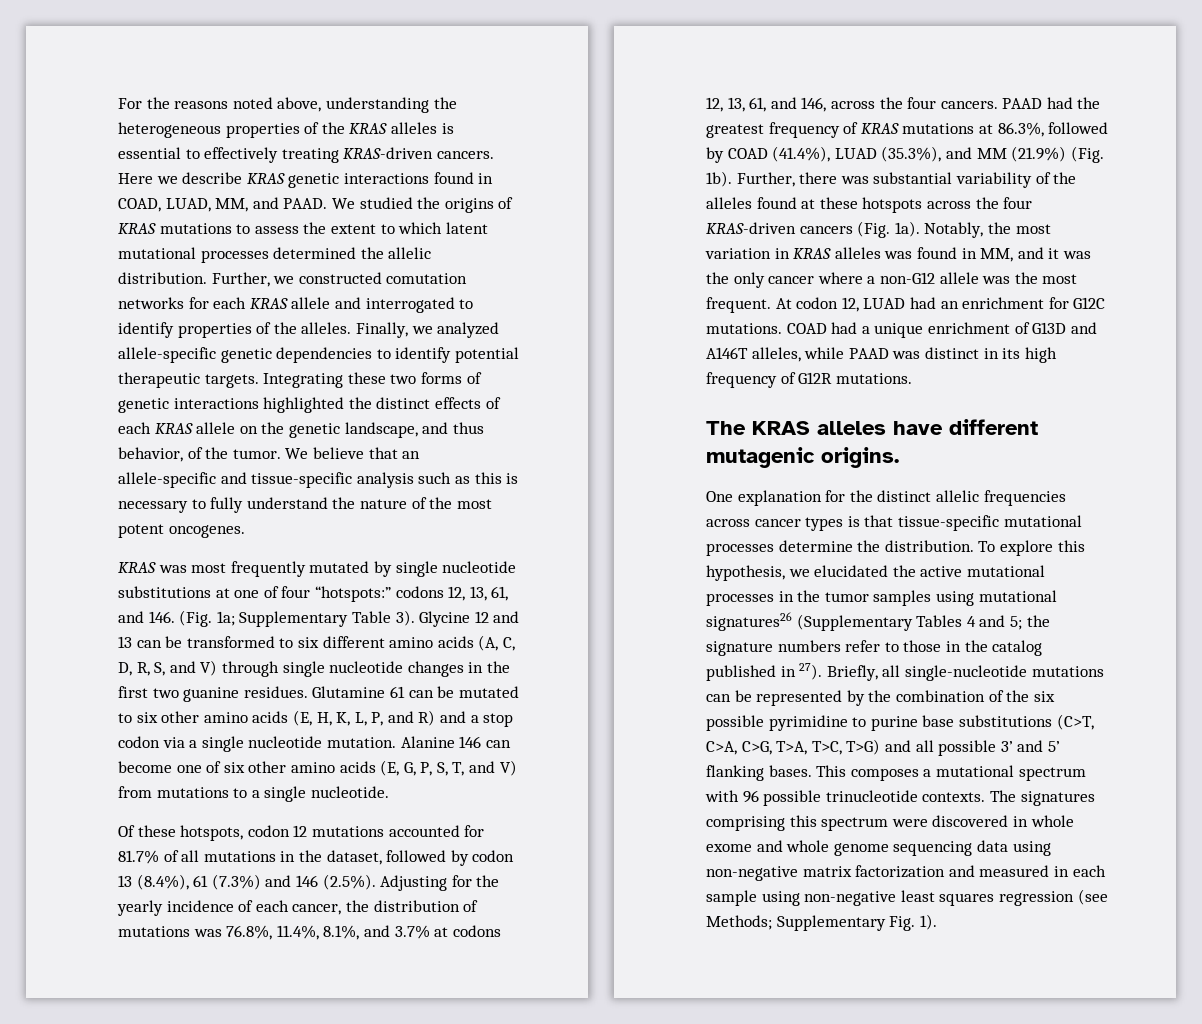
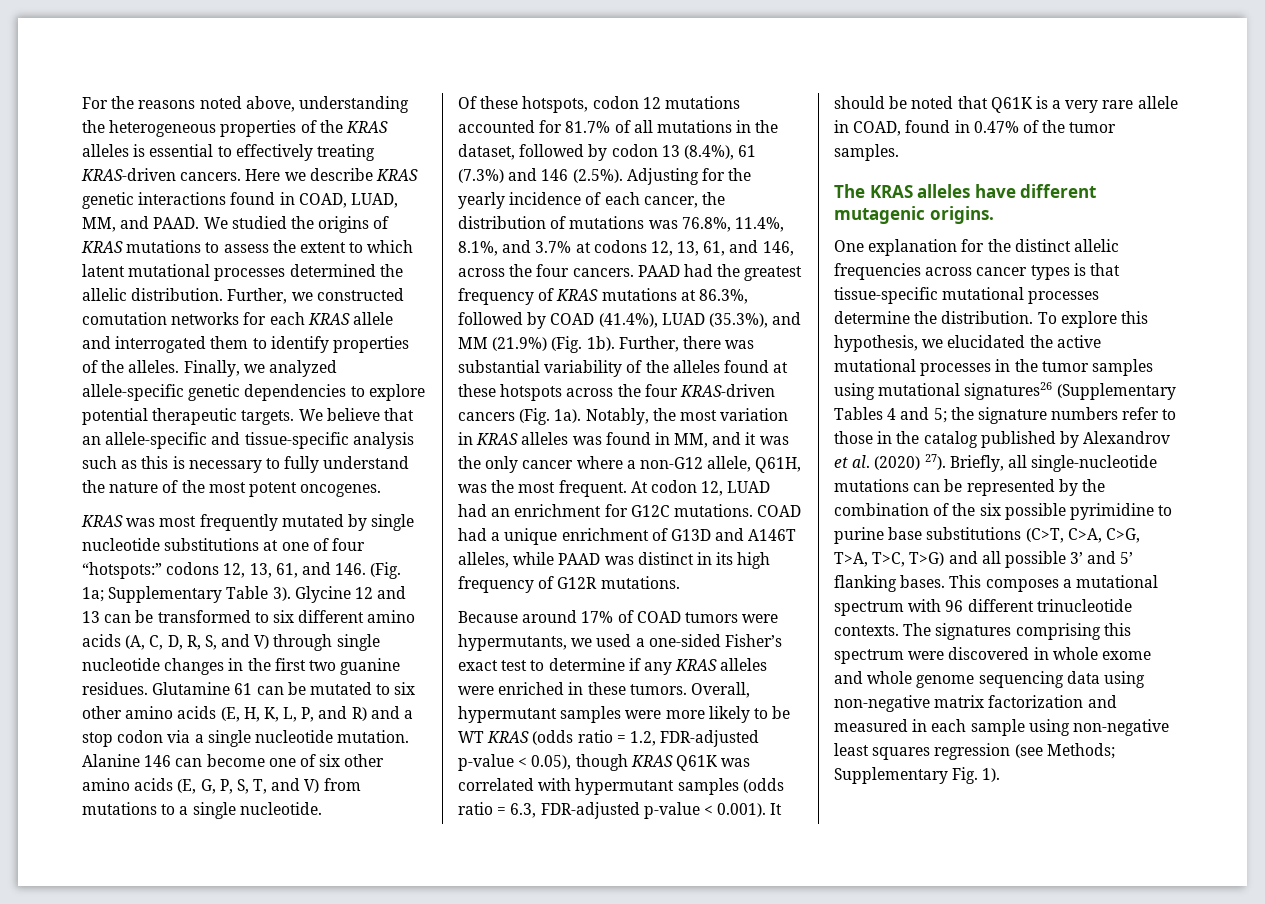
(455, 305) none -> [210,336,249,349] them
[395,347,452,363] identify -> [368,384,425,401] explore
[263,372,482,388] [118,397,501,413] [118,422,484,438] [118,447,281,462] Integrating these two forms of genetic interactions highlighted the distinct effects of each KRAS allele on the genetic landscape, and thus behavior, of the tumor. -> (295, 417) none
[939,272,979,284] allele -> [707,456,802,473] allele, Q61H,
(912, 378) none -> [458,610,779,623] [458,634,782,651] [458,658,768,675] [458,682,750,698] [458,706,791,723] [458,730,760,747] [458,754,751,771] [458,778,784,795] [458,802,783,819] [834,96,1178,113] [834,120,1117,136] [834,144,899,161] // Because around 17% of COAD tumors were hypermutants, we used a one-sided Fisher’s exact test to determine if any KRAS alleles were enriched in these tumors. Overall, hypermutant samples were more likely to be WT KRAS (odds ratio = 1.2, FDR-adjusted p-value < 0.05), though KRAS Q61K was correlated with hypermutant samples (odds ratio = 6.3, FDR-adjusted p-value < 0.001). It should be noted that Q61K is a very rare allele in COAD, found in 0.47% of the tumor samples.
[780,666,796,677] in -> [1059,431,1171,448] [834,455,921,470] by Alexandrov et al. (2020)
[763,790,822,806] possible -> [967,599,1034,612] different

